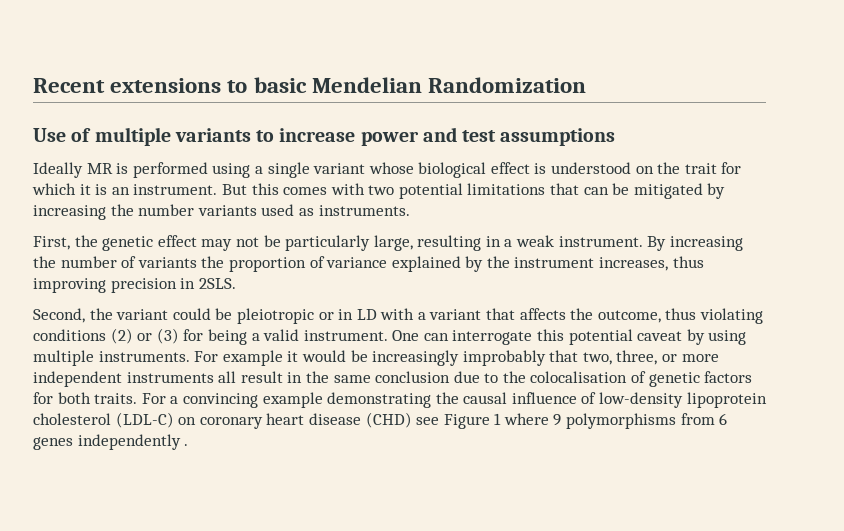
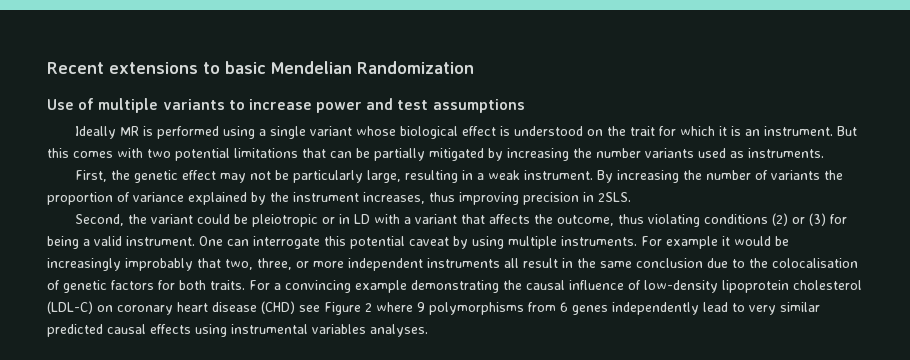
(630, 189) none -> [374,148,425,161] partially
[494,413,502,425] 1 -> [365,303,372,312] 2
[184,444,189,446] . -> [703,302,820,315] [47,324,428,337] lead to very similar predicted causal effects using instrumental variables analyses.

